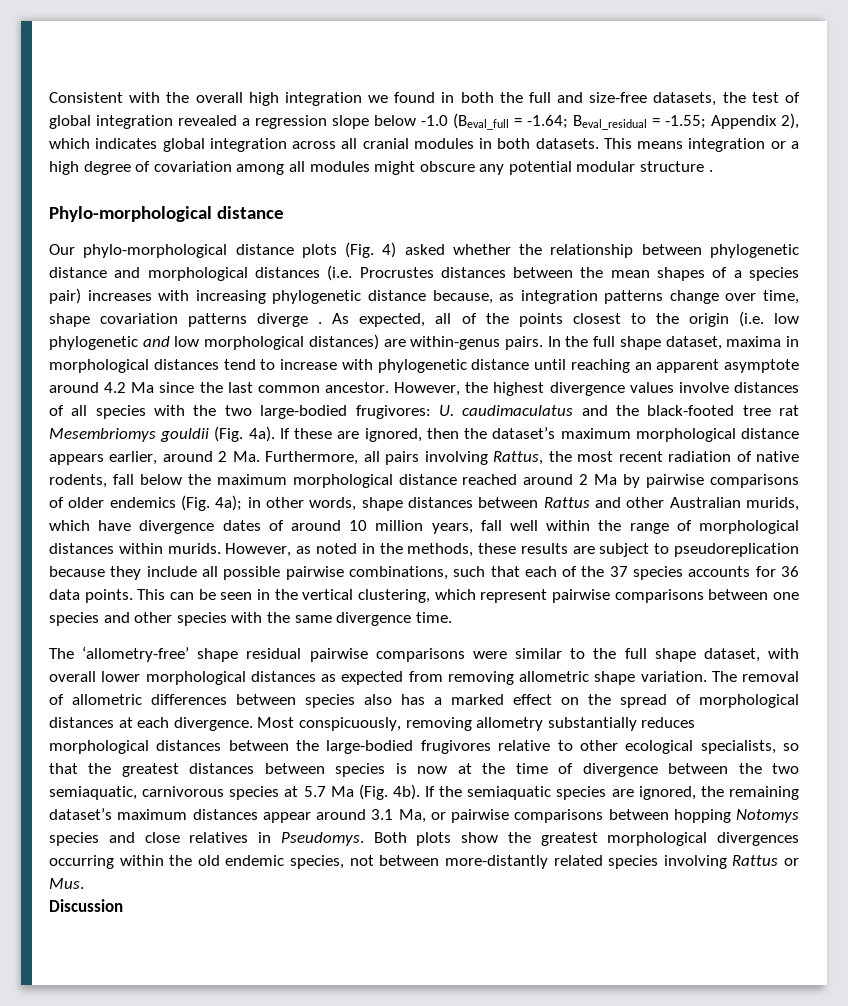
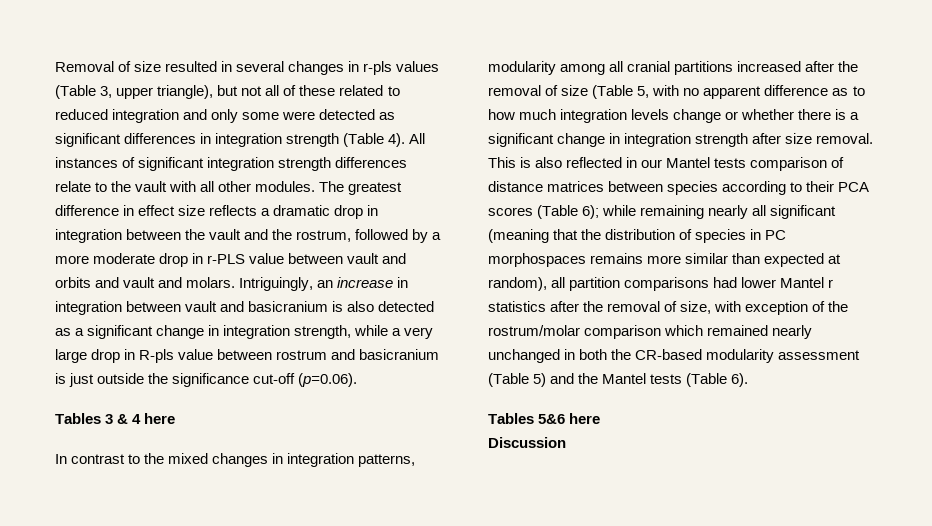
[49,92,800,106] [49,113,799,130] [49,138,799,152] [49,161,713,175] [49,206,285,222] [49,242,799,258] [49,265,799,281] [49,288,800,304] [49,311,799,327] [49,334,799,350] [49,359,799,373] [49,382,799,396] [49,405,800,419] [49,426,799,442] [49,451,799,465] [49,474,799,488] [49,495,800,511] [49,520,800,534] [49,543,800,557] [49,566,799,580] [49,589,799,603] [49,612,452,626] [49,646,800,662] [49,671,799,685] [49,694,799,708] [49,717,696,731] [49,740,800,754] [49,763,799,777] [49,784,799,800] [49,808,799,823] [49,832,799,846] [49,855,799,869] [49,878,84,889] Consistent with the overall high integration we found in both the full and size-free datasets, the test of global integration revealed a regression slope below -1.0 (Beval_full = -1.64; Beval_residual = -1.55; Appendix 2), which indicates global integration across all cranial modules in both datasets. This means integration or a high degree of covariation among all modules might obscure any potential modular structure . // Phylo-morphological distance // Our phylo-morphological distance plots (Fig. 4) asked whether the relationship between phylogenetic distance and morphological distances (i.e. Procrustes distances between the mean shapes of a species pair) increases with increasing phylogenetic distance because, as integration patterns change over time, shape covariation patterns diverge . As expected, all of the points closest to the origin (i.e. low phylogenetic and low morphological distances) are within-genus pairs. In the full shape dataset, maxima in morphological distances tend to increase with phylogenetic distance until reaching an apparent asymptote around 4.2 Ma since the last common ancestor. However, the highest divergence values involve distances of all species with the two large-bodied frugivores: U. caudimaculatus and the black-footed tree rat Mesembriomys gouldii (Fig. 4a). If these are ignored, then the dataset’s maximum morphological distance appears earlier, around 2 Ma. Furthermore, all pairs involving Rattus, the most recent radiation of native rodents, fall below the maximum morphological distance reached around 2 Ma by pairwise comparisons of older endemics (Fig. 4a); in other words, shape distances between Rattus and other Australian murids, which have divergence dates of around 10 million years, fall well within the range of morphological distances within murids. However, as noted in the methods, these results are subject to pseudoreplication because they include all possible pairwise combinations, such that each of the 37 species accounts for 36 data points. This can be seen in the vertical clustering, which represent pairwise comparisons between one species and other species with the same divergence time. // The ‘allometry-free’ shape residual pairwise comparisons were similar to the full shape dataset, with overall lower morphological distances as expected from removing allometric shape variation. The removal of allometric differences between species also has a marked effect on the spread of morphological distances at each divergence. Most conspicuously, removing allometry substantially reduces morphological distances between the large-bodied frugivores relative to other ecological specialists, so that the greatest distances between species is now at the time of divergence between the two semiaquatic, carnivorous species at 5.7 Ma (Fig. 4b). If the semiaquatic species are ignored, the remaining dataset’s maximum distances appear around 3.1 Ma, or pairwise comparisons between hopping Notomys species and close relatives in Pseudomys. Both plots show the greatest morphological divergences occurring within the old endemic species, not between more-distantly related species involving Rattus or Mus. -> [55,61,440,75] [55,85,400,99] [55,109,396,123] [55,133,426,147] [55,157,408,171] [55,181,403,195] [55,205,379,219] [55,229,442,243] [55,253,407,267] [55,277,409,291] [55,301,435,315] [55,325,434,339] [55,349,440,363] [55,373,358,387] [55,413,176,424] [55,453,416,467] [488,61,859,75] [488,85,865,99] [488,109,860,123] [488,133,874,147] [488,157,845,171] [488,181,870,195] [488,205,837,219] [488,229,787,243] [488,253,842,267] [488,277,834,291] [488,301,849,315] [488,325,813,339] [488,349,861,363] [488,373,749,387] [488,413,601,424] Removal of size resulted in several changes in r-pls values (Table 3, upper triangle), but not all of these related to reduced integration and only some were detected as significant differences in integration strength (Table 4). All instances of significant integration strength differences relate to the vault with all other modules. The greatest difference in effect size reflects a dramatic drop in integration between the vault and the rostrum, followed by a more moderate drop in r-PLS value between vault and orbits and vault and molars. Intriguingly, an increase in integration between vault and basicranium is also detected as a significant change in integration strength, while a very large drop in R-pls value between rostrum and basicranium is just outside the significance cut-off (p=0.06). // Tables 3 & 4 here // In contrast to the mixed changes in integration patterns, modularity among all cranial partitions increased after the removal of size (Table 5, with no apparent difference as to how much integration levels change or whether there is a significant change in integration strength after size removal. This is also reflected in our Mantel tests comparison of distance matrices between species according to their PCA scores (Table 6); while remaining nearly all significant (meaning that the distribution of species in PC morphospaces remains more similar than expected at random), all partition comparisons had lower Mantel r statistics after the removal of size, with exception of the rostrum/molar comparison which remained nearly unchanged in both the CR-based modularity assessment (Table 5) and the Mantel tests (Table 6). // Tables 5&6 here

